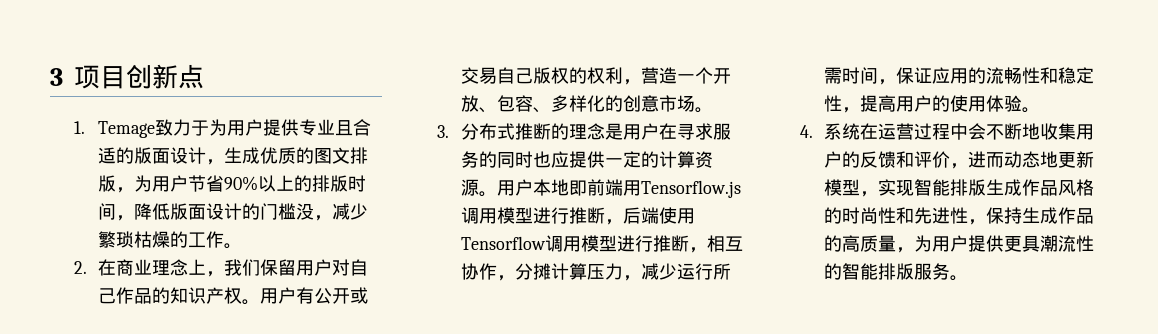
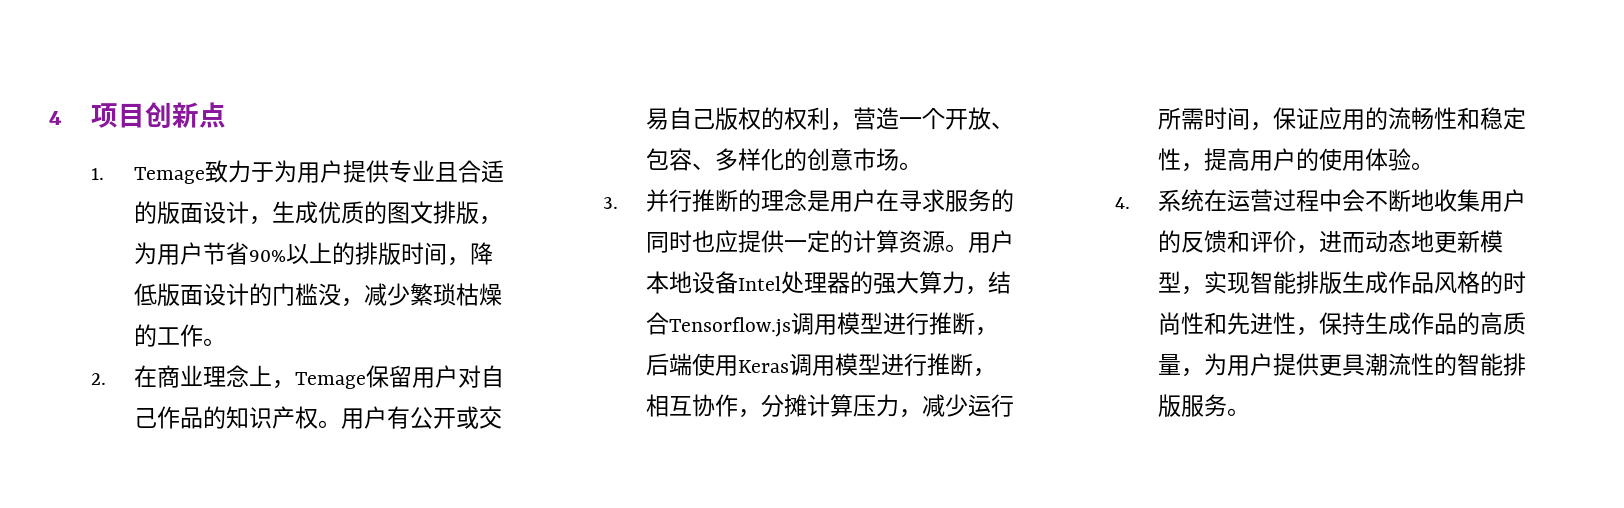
[50,68,63,86] 3 -> [49,111,62,125] 4
[223,259,260,276] 我们 -> [294,372,366,389] Temage
[460,123,515,140] 分布式 -> [645,189,692,212] 并行
[568,179,641,196] 即前端用 -> [691,271,1011,295] [645,312,669,335] 设备Intel处理器的强大算力，结合
[460,236,546,250] Tensorflow -> [737,360,789,373] Keras

